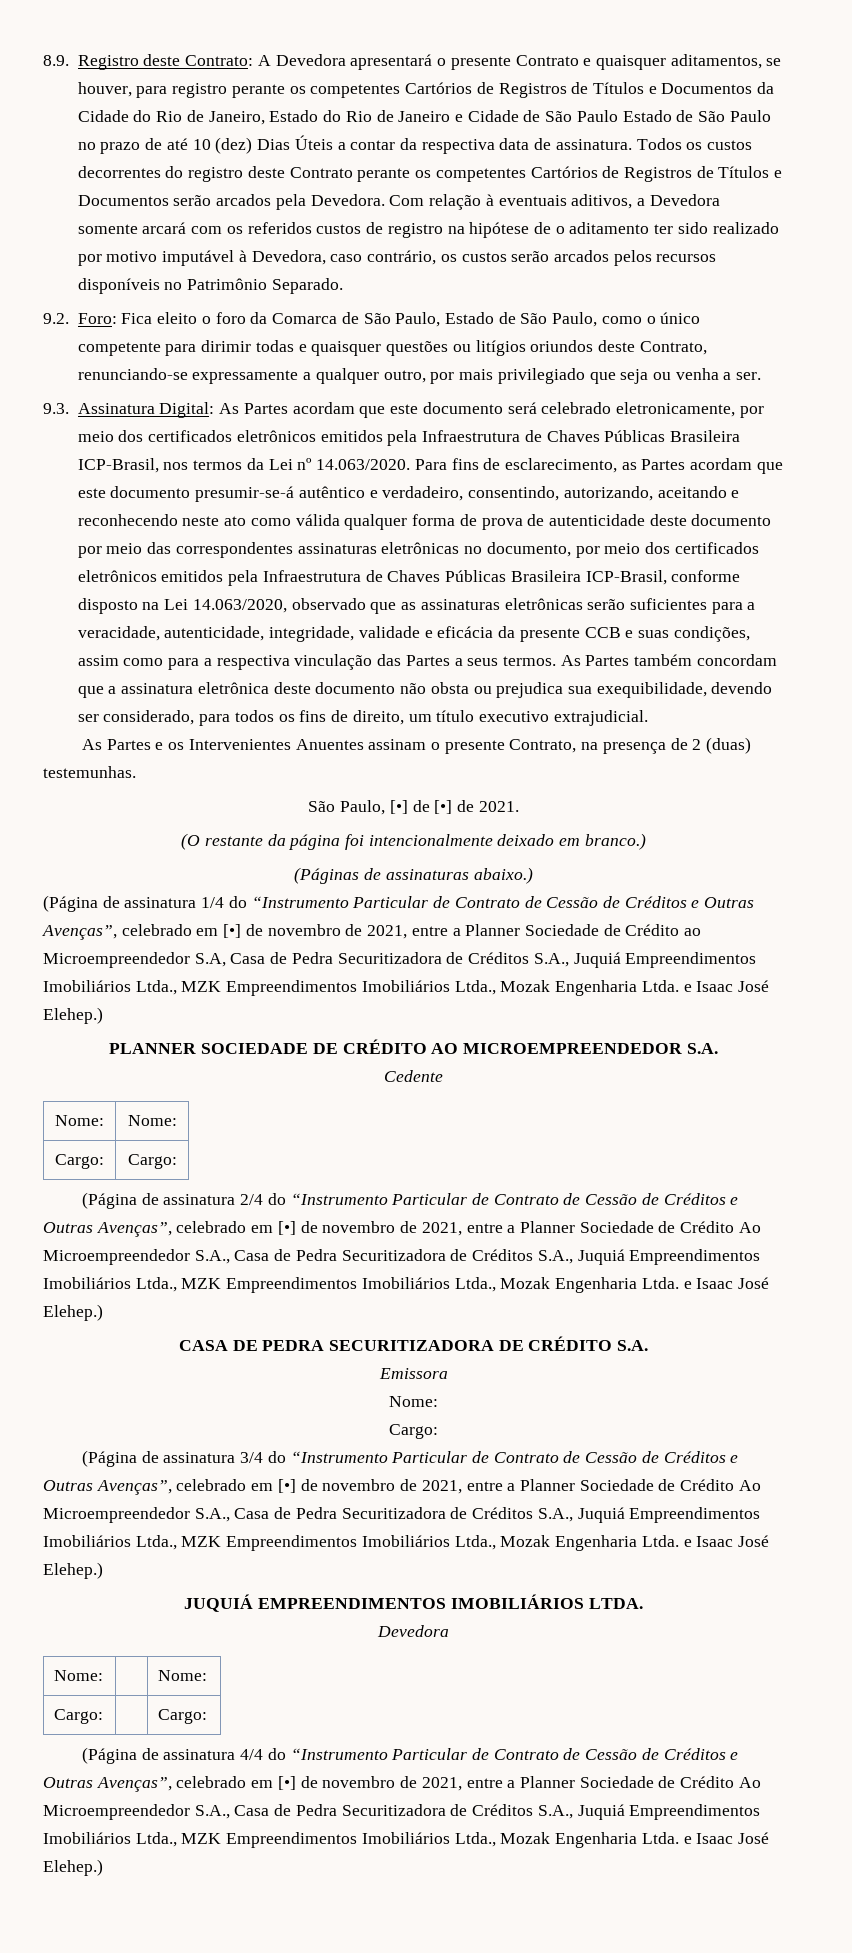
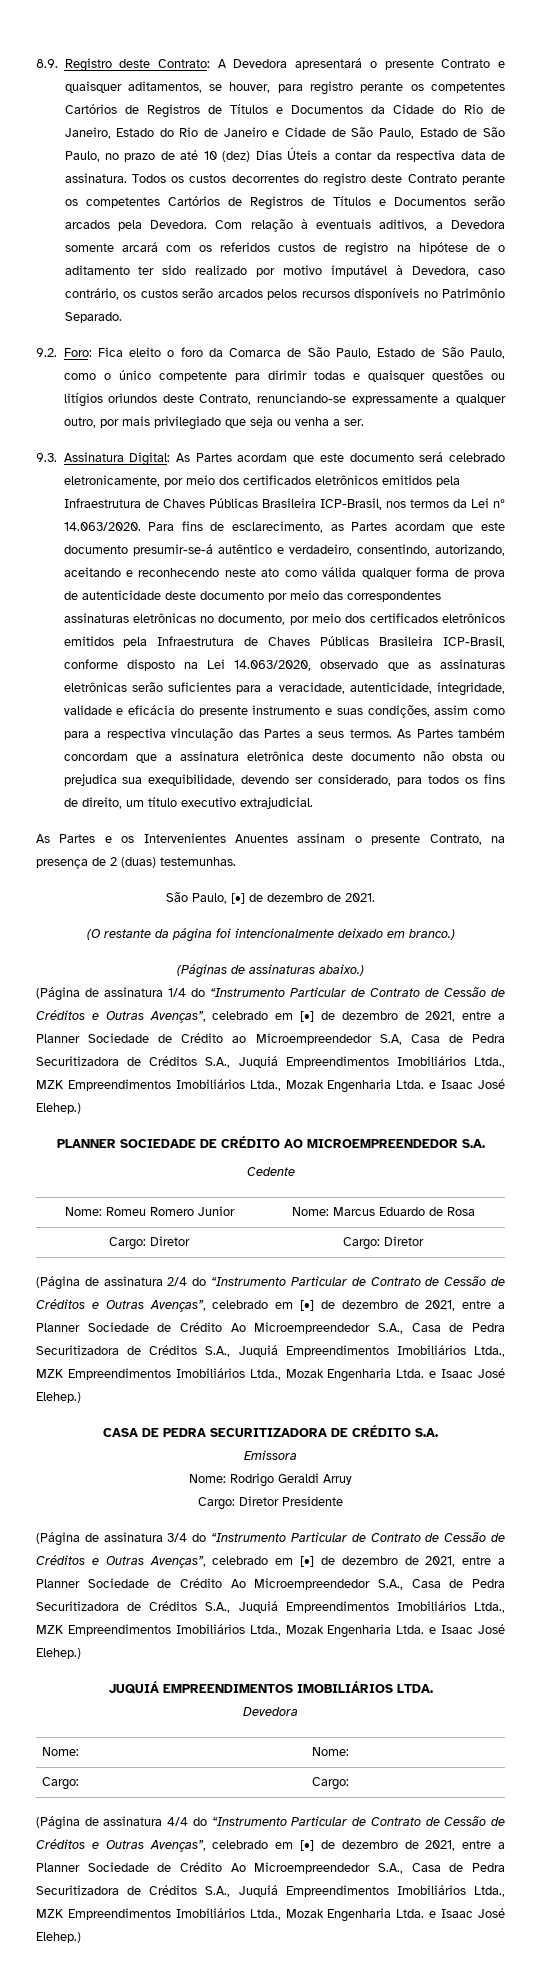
[576,110,771,122] Paulo Estado de São Paulo -> [379,127,505,139] [64,151,100,162] Paulo, Estado de São Paulo,
[498,626,621,642] da presente CCB -> [179,705,321,717] do presente instrumento
[434,800,453,814] [•] -> [267,893,323,902] dezembro
[267,924,341,936] novembro -> [341,1011,398,1020] dezembro
[127,1115,177,1126] [55,1154,104,1169] [127,1154,177,1169] | Nome: // Cargo: | Cargo: -> [105,1206,235,1216] [291,1207,475,1216] [109,1236,190,1250] [343,1236,424,1250] Romeu Romero Junior | Nome: Marcus Eduardo de Rosa // Cargo: Diretor | Cargo: Diretor
[322,1221,396,1233] novembro -> [341,1300,398,1309] dezembro
[389,1424,438,1439] // Cargo: -> [230,1473,352,1487] [198,1496,343,1510] Rodrigo Geraldi Arruy // Cargo: Diretor Presidente
[322,1479,396,1491] novembro -> [341,1556,398,1565] dezembro
[322,1776,396,1788] novembro -> [341,1840,398,1849] dezembro

